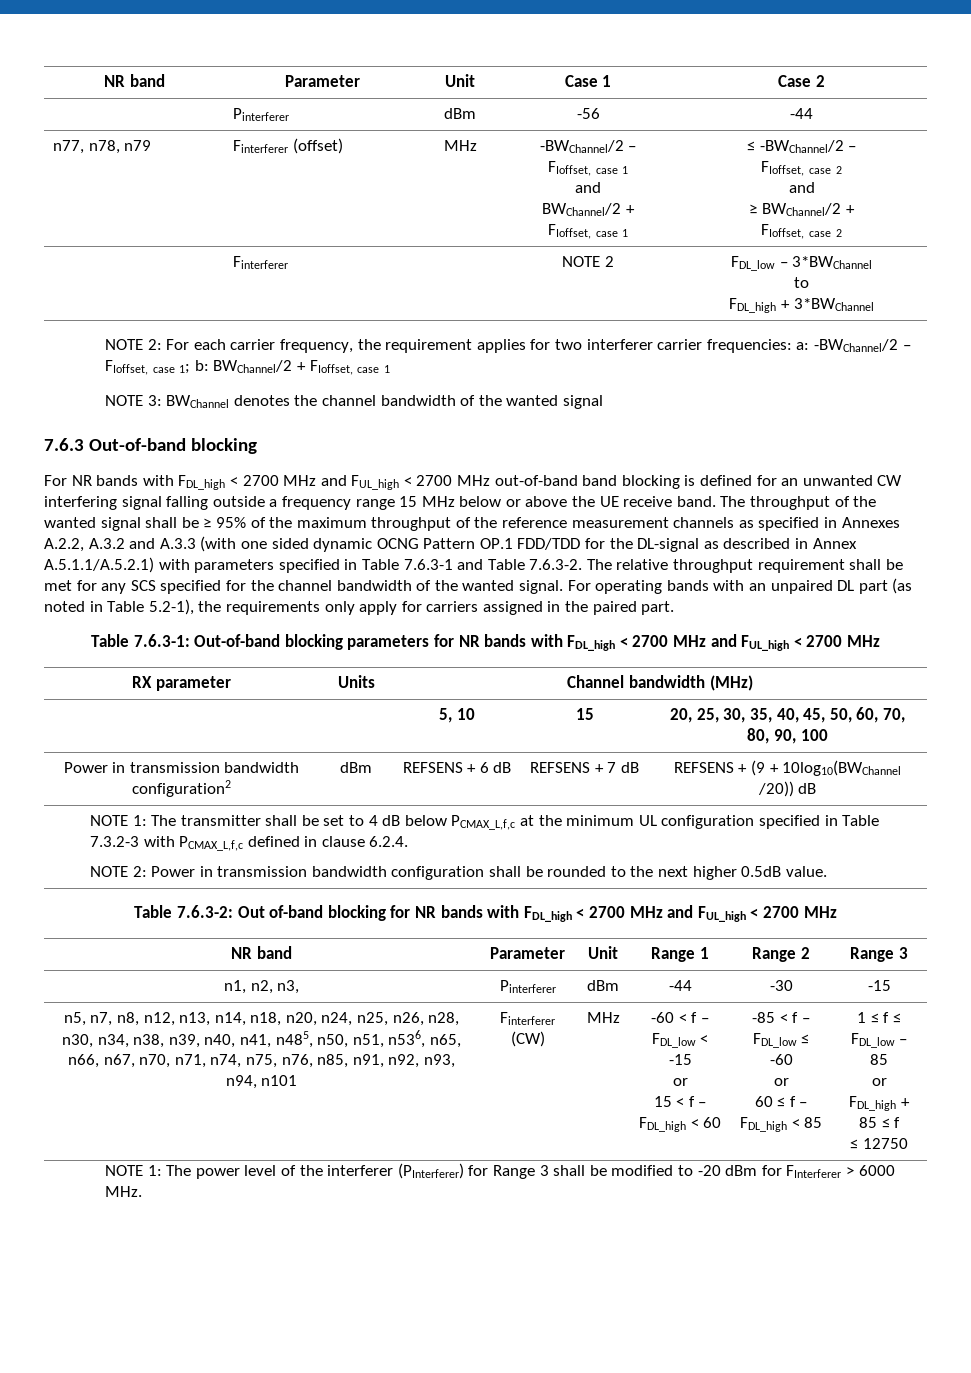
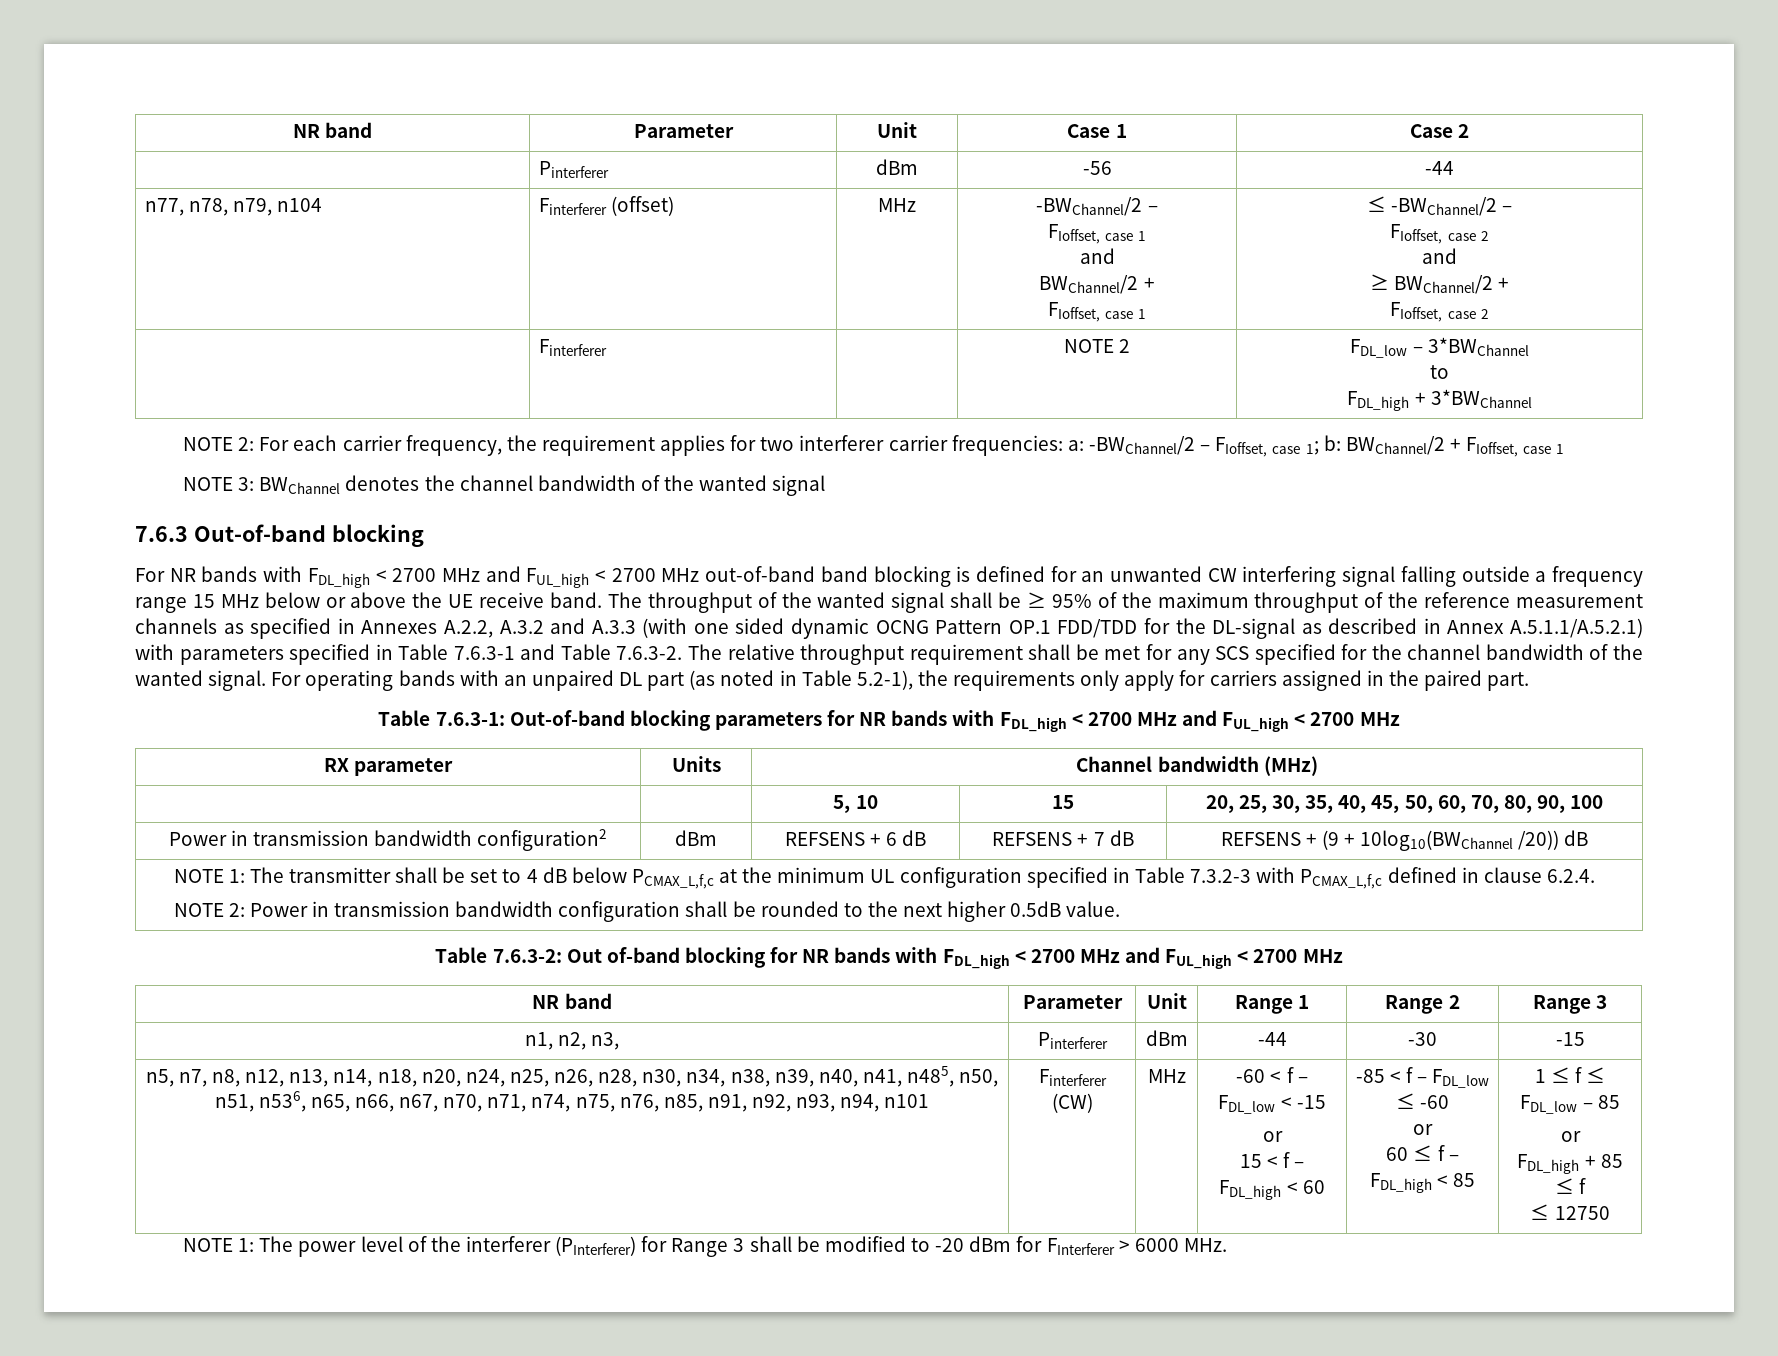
[124,140,152,151] n79 -> [232,198,323,216] n79, n104

